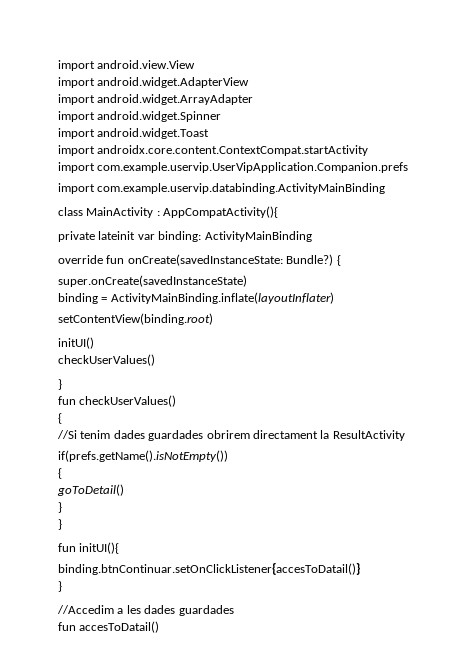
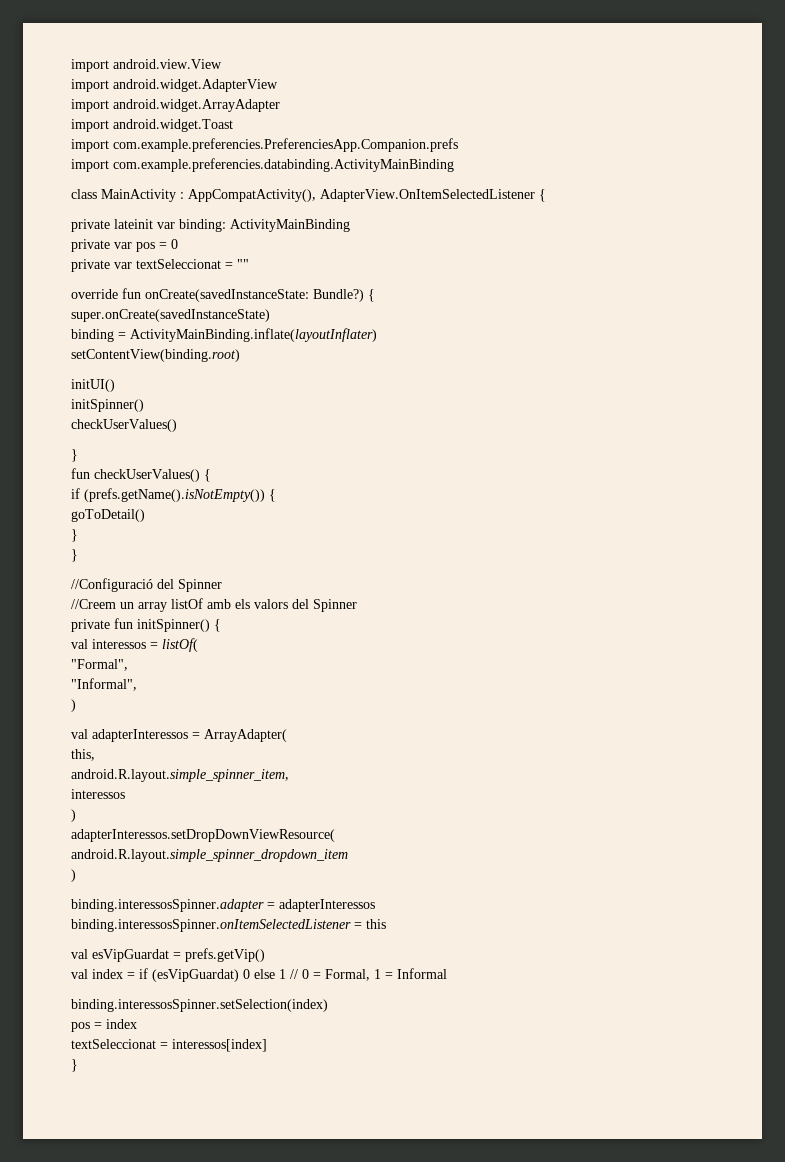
[58,111,222,122] // import android.widget.Spinner -> (280, 105) none
[97,145,369,156] [58,162,409,173] [58,183,386,194] androidx.core.content.ContextCompat.startActivity // import com.example.uservip.UserVipApplication.Companion.prefs // import com.example.uservip.databinding.ActivityMainBinding -> [113,138,458,152] [71,158,454,172] com.example.preferencies.PreferenciesApp.Companion.prefs // import com.example.preferencies.databinding.ActivityMainBinding
[163,206,279,218] AppCompatActivity(){ -> [188,189,546,202] AppCompatActivity(), AdapterView.OnItemSelectedListener {
(312, 236) none -> [71,239,178,252] [71,259,249,272] // private var pos = 0 // private var textSeleccionat = ""
(94, 343) none -> [71,399,144,412] // initSpinner()
[58,413,62,424] [57,430,405,441] [58,450,228,462] [58,468,62,479] [57,484,124,496] [58,502,62,513] [58,519,62,530] [58,542,120,554] [58,562,360,575] [58,581,62,592] [57,605,234,616] [58,621,160,633] // { // //Si tenim dades guardades obrirem directament la ResultActivity // if(prefs.getName().isNotEmpty()) // { // goToDetail() // } // } // fun initUI(){ // binding.btnContinuar.setOnClickListener{accesToDatail()} // } // //Accedim a les dades guardades // fun accesToDatail() -> [204,469,211,482] [71,488,276,502] [71,509,145,522] [71,529,78,542] [71,549,78,562] [71,578,222,592] [71,598,357,612] [71,618,221,632] [71,638,198,652] [71,659,128,671] [71,678,137,691] [71,699,76,712] [71,729,287,742] [71,749,95,761] [71,769,289,782] [71,789,125,799] [71,809,76,822] [71,829,335,842] [71,849,348,862] [71,869,76,882] [71,899,375,912] [71,919,386,932] [71,948,265,962] [71,968,447,982] [71,999,328,1012] [71,1019,137,1032] [71,1039,267,1052] [71,1059,78,1072] { // if (prefs.getName().isNotEmpty()) { // goToDetail() // } // } // //Configuració del Spinner // //Creem un array listOf amb els valors del Spinner // private fun initSpinner() { // val interessos = listOf( // "Formal", // "Informal", // ) // val adapterInteressos = ArrayAdapter( // this, // android.R.layout.simple_spinner_item, // interessos // ) // adapterInteressos.setDropDownViewResource( // android.R.layout.simple_spinner_dropdown_item // ) // binding.interessosSpinner.adapter = adapterInteressos // binding.interessosSpinner.onItemSelectedListener = this // val esVipGuardat = prefs.getVip() // val index = if (esVipGuardat) 0 else 1 // 0 = Formal, 1 = Informal // binding.interessosSpinner.setSelection(index) // pos = index // textSeleccionat = interessos[index] // }

